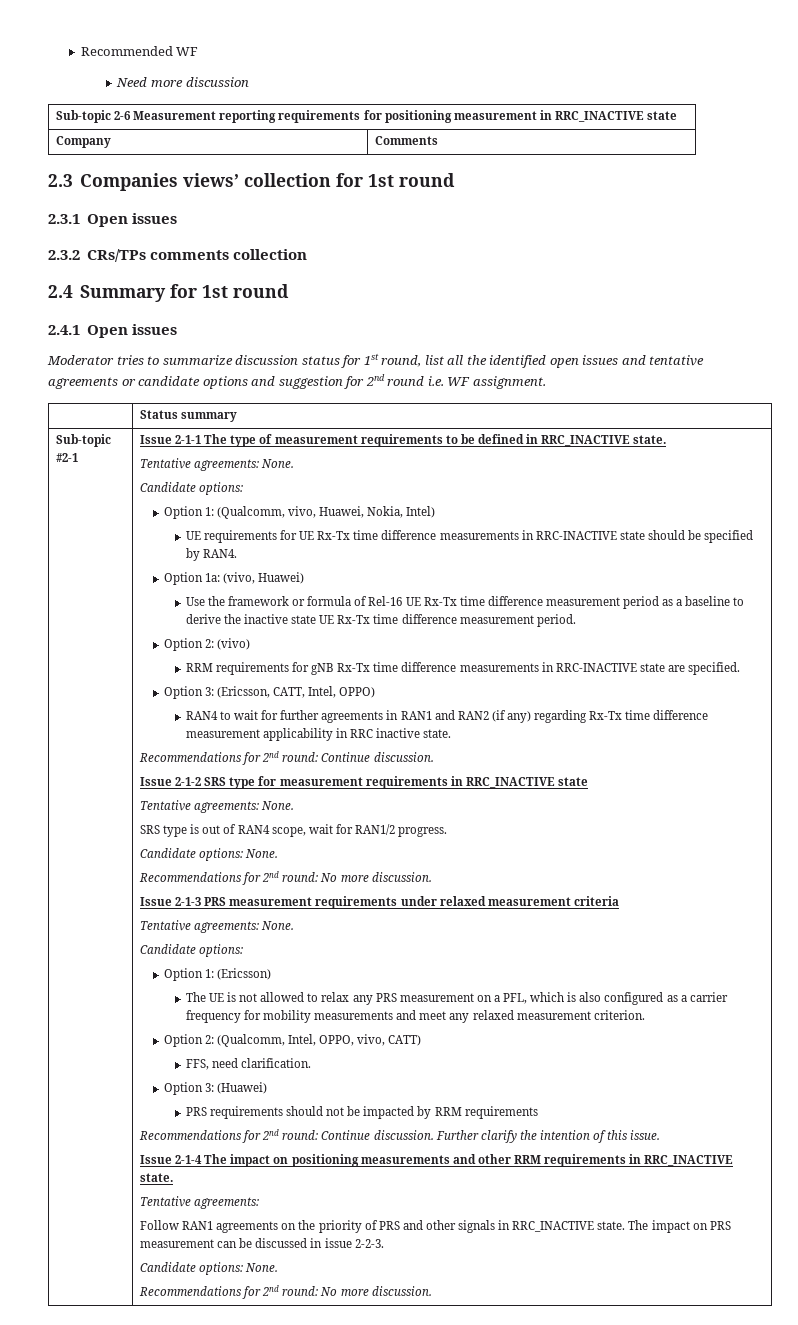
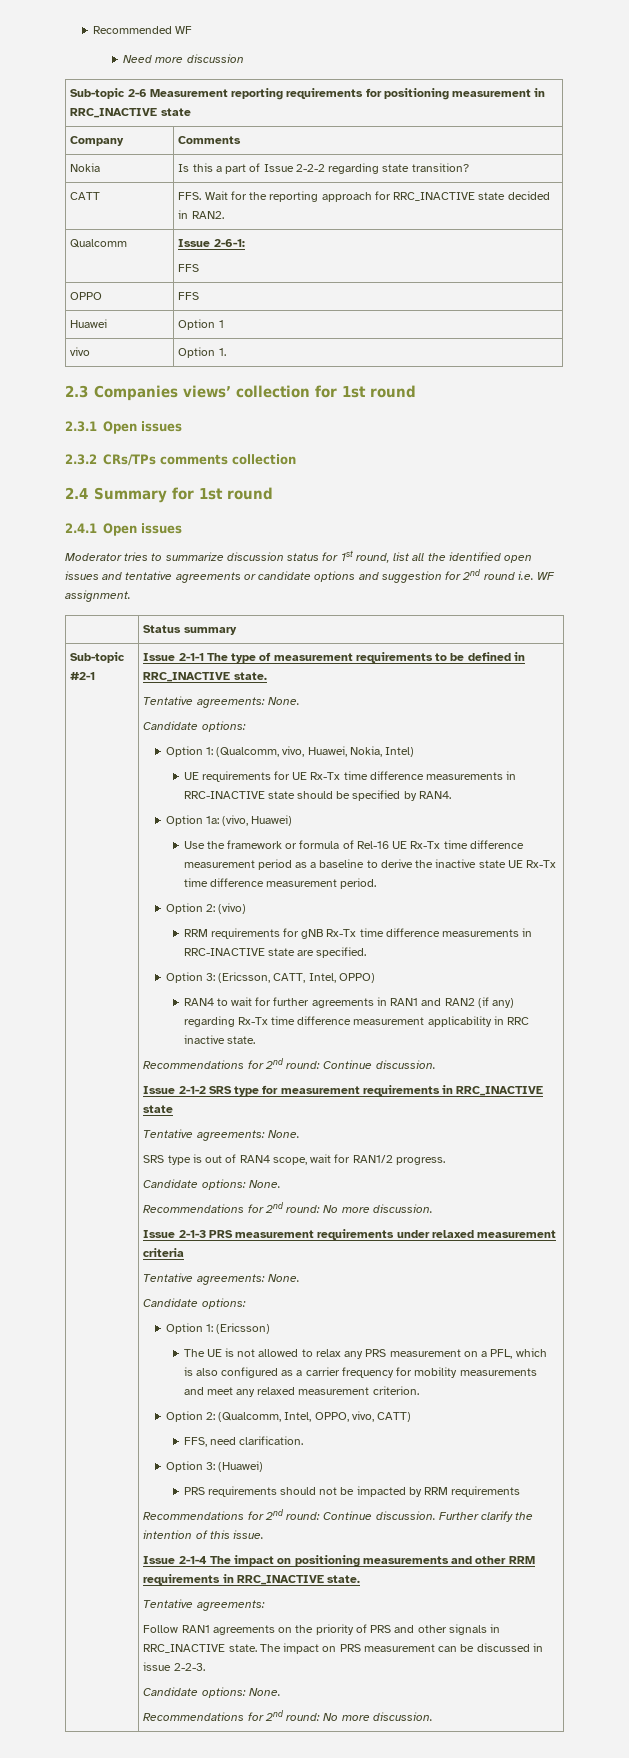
(439, 140) none -> [70,163,101,172] [178,163,469,174] [70,192,101,200] [178,191,550,202] [178,210,224,219] [70,239,128,248] [178,239,245,247] [178,264,200,272] [70,292,103,300] [178,292,200,300] [70,319,108,328] [178,319,224,330] [70,347,91,356] [178,347,226,358] // Nokia | Is this a part of Issue 2-2-2 regarding state transition? // CATT | FFS. Wait for the reporting approach for RRC_INACTIVE state decided in RAN2. // Qualcomm | Issue 2-6-1: // FFS // OPPO | FFS // Huawei | Option 1 // vivo | Option 1.

